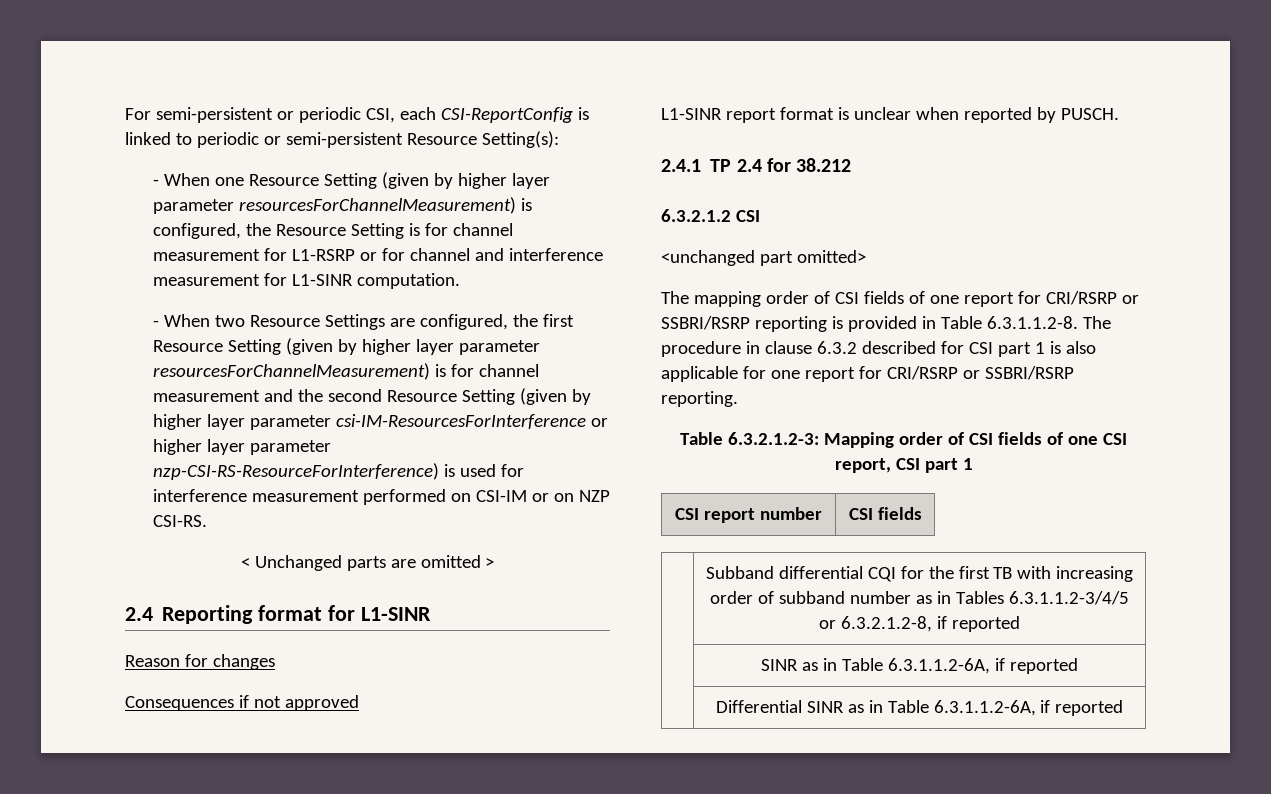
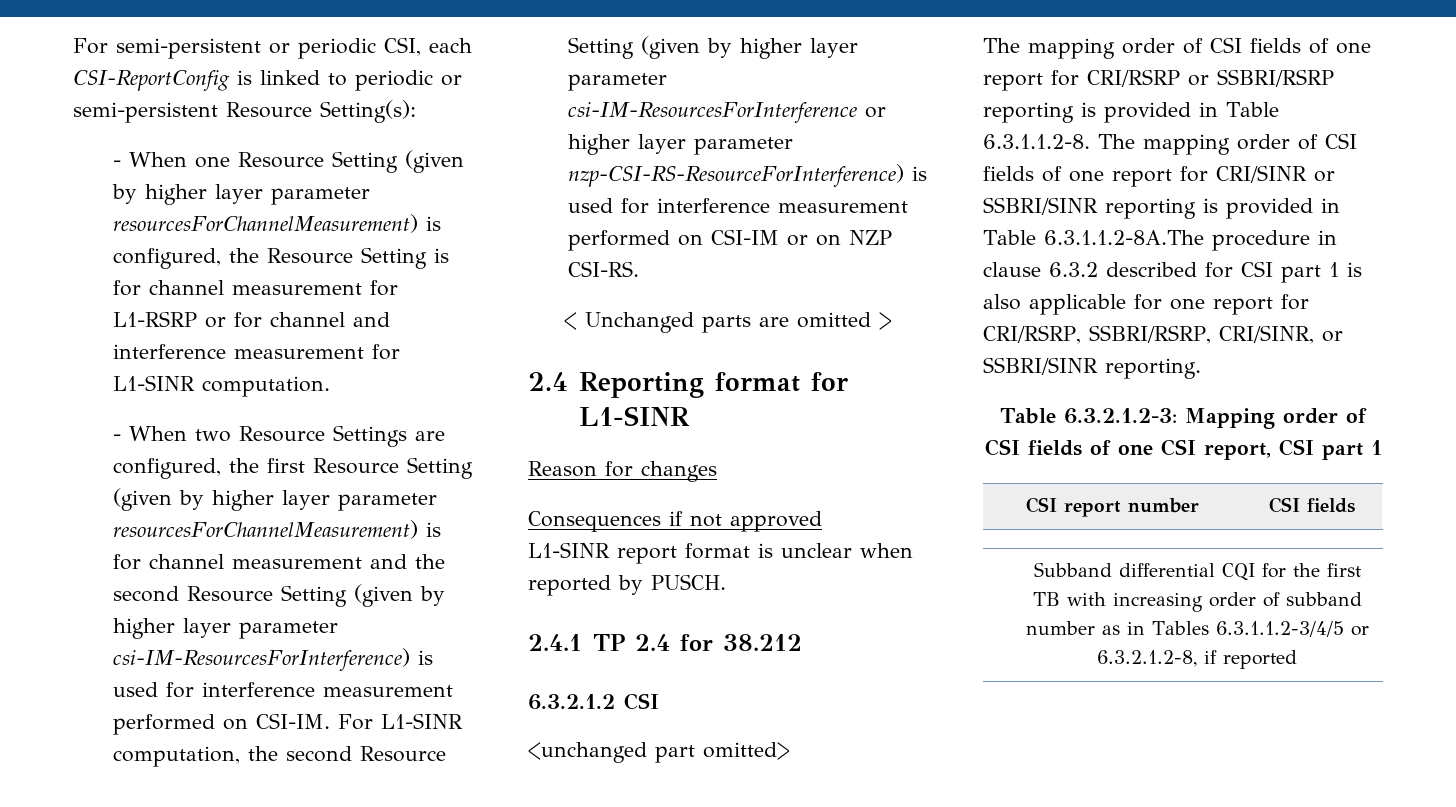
(331, 422) none -> [112,648,433,671] [112,682,453,698] [112,713,463,735] [112,746,446,767] [567,36,858,59] [567,73,667,91] csi-IM-ResourcesForInterference) is used for interference measurement performed on CSI-IM. For L1-SINR computation, the second Resource Setting (given by higher layer parameter
(1111, 322) none -> [1143,133,1357,155] [983,165,1335,187] [983,197,1340,219] [983,230,1204,245] mapping order of CSI fields of one report for CRI/SINR or SSBRI/SINR reporting is provided in Table 6.3.1.1.2-8A.The
[886,366,1074,380] CRI/RSRP or SSBRI/RSRP -> [983,325,1343,344] [983,357,1098,375] CRI/RSRP, SSBRI/RSRP, CRI/SINR, or SSBRI/SINR
[761,658,1078,674] [715,700,1124,716] // | SINR as in Table 6.3.1.1.2-6A, if reported // | Differential SINR as in Table 6.3.1.1.2-6A, if reported -> (1297, 659) none

